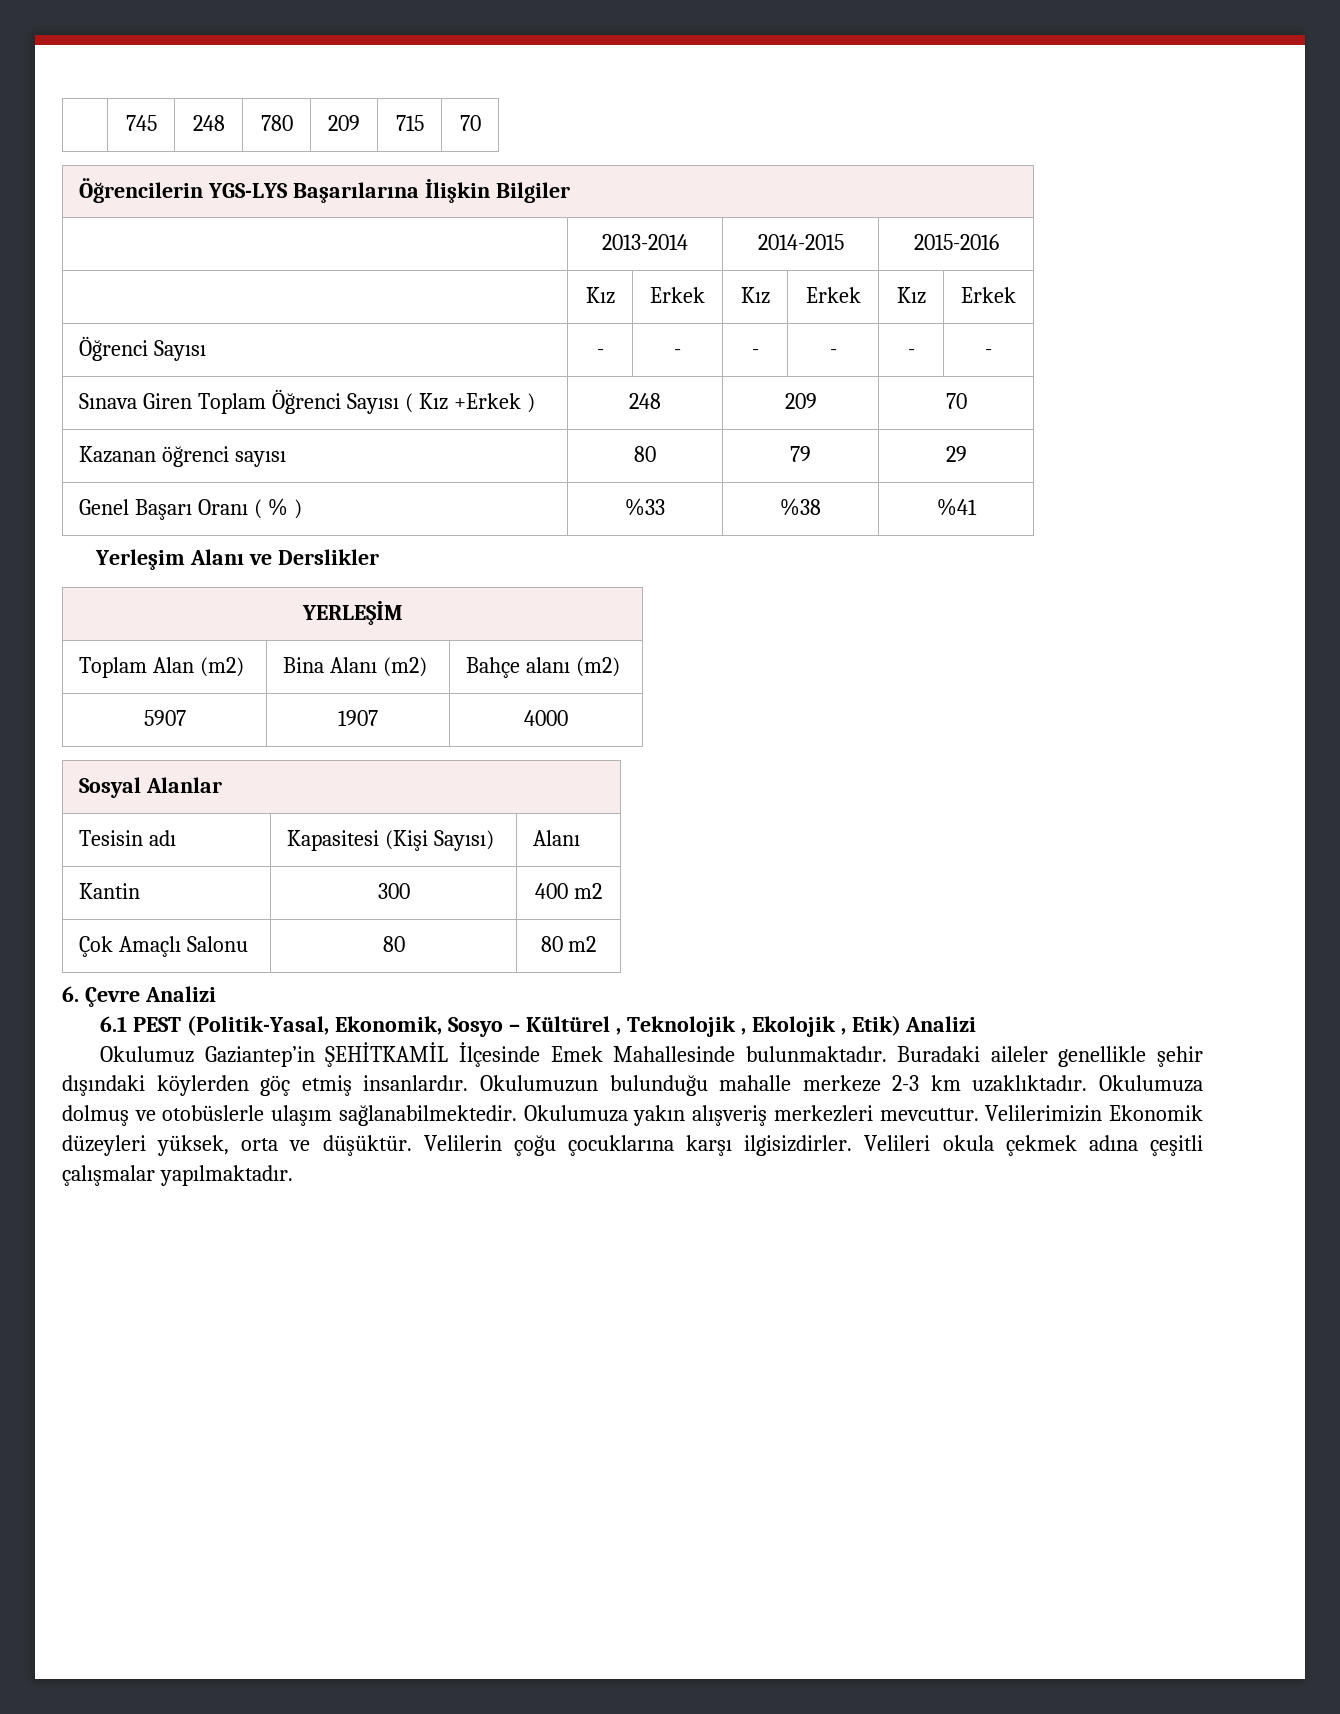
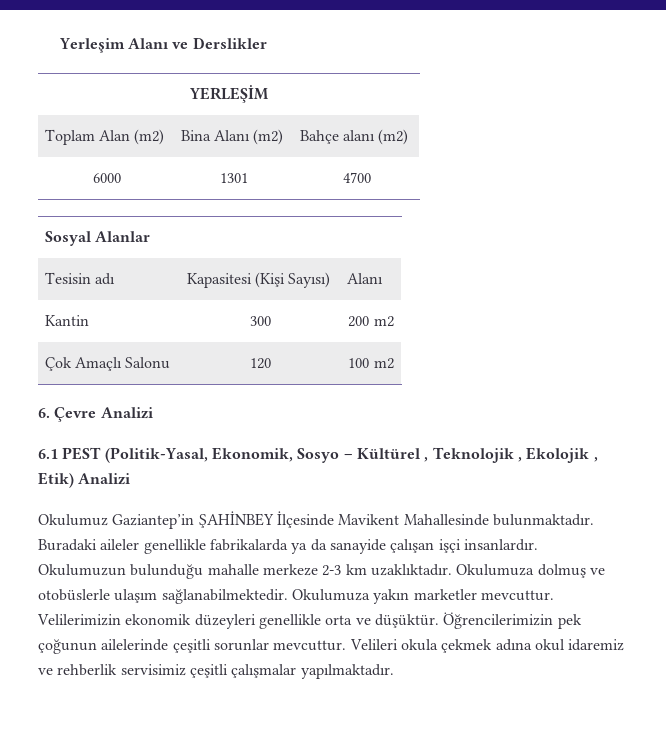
[125,115,157,131] [192,115,225,131] [260,115,293,131] [328,115,360,131] [395,115,424,131] [459,115,481,131] [79,178,571,203] [602,234,688,250] [757,234,844,250] [913,234,999,250] [585,287,615,304] [650,287,705,303] [740,287,770,304] [805,287,861,303] [896,287,926,304] [961,287,1016,303] [79,336,207,361] [596,349,604,356] [674,349,681,356] [751,349,759,356] [829,349,837,356] [907,349,915,356] [985,349,992,356] [79,389,535,414] [629,393,661,409] [784,393,817,409] [945,393,967,409] [79,446,287,467] [634,446,656,462] [790,446,811,462] [945,446,967,462] [79,498,303,520] [625,498,665,516] [780,498,821,516] [936,498,977,516] | 745 | 248 | 780 | 209 | 715 | 70 // Öğrencilerin YGS-LYS Başarılarına İlişkin Bilgiler // | 2013-2014 | 2014-2015 | 2015-2016 // | Kız | Erkek | Kız | Erkek | Kız | Erkek // Öğrenci Sayısı | - | - | - | - | - | - // Sınava Giren Toplam Öğrenci Sayısı ( Kız +Erkek ) | 248 | 209 | 70 // Kazanan öğrenci sayısı | 80 | 79 | 29 // Genel Başarı Oranı ( % ) | %33 | %38 | %41 // -> (58, 45) none
[143,710,186,726] [338,710,378,726] [524,710,568,726] 5907 | 1907 | 4000 -> [92,173,121,183] [220,173,248,183] [342,172,371,183] 6000 | 1301 | 4700
[535,883,569,899] 400 -> [348,316,370,327] 200
[382,936,405,952] [540,936,563,952] 80 | 80 -> [250,358,271,369] [348,358,370,368] 120 | 100
[325,1042,603,1067] ŞEHİTKAMİL İlçesinde Emek -> [198,511,400,528] ŞAHİNBEY İlçesinde Mavikent
[1157,1046,1203,1067] [62,1075,352,1096] şehir dışındaki köylerden göç etmiş -> [209,539,461,554] fabrikalarda ya da sanayide çalışan işçi
[692,1105,1204,1126] [62,1135,1138,1156] alışveriş merkezleri mevcuttur. Velilerimizin Ekonomik düzeyleri yüksek, orta ve düşüktür. Velilerin çoğu çocuklarına karşı ilgisizdirler. Velileri okula çekmek adına -> [413,589,554,601] [37,612,582,629] [38,639,625,654] [38,664,186,676] marketler mevcuttur. Velilerimizin ekonomik düzeyleri genellikle orta ve düşüktür. Öğrencilerimizin pek çoğunun ailelerinde çeşitli sorunlar mevcuttur. Velileri okula çekmek adına okul idaremiz ve rehberlik servisimiz

